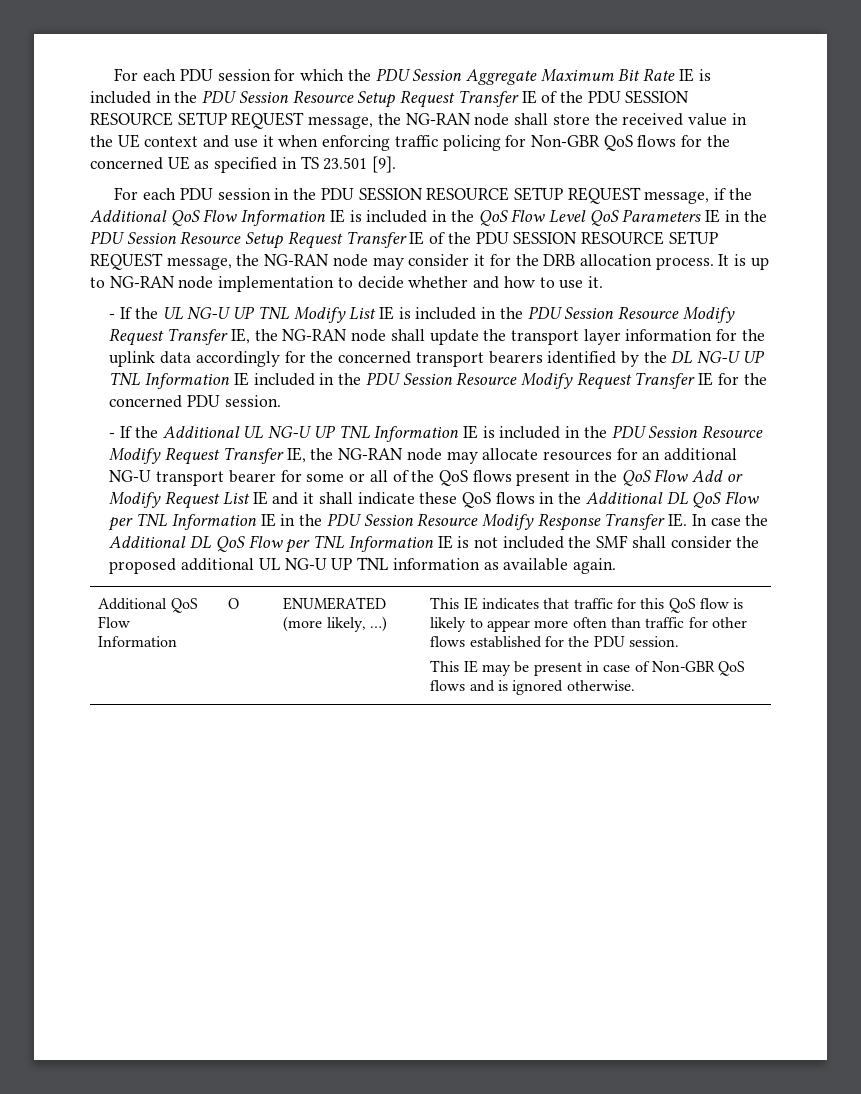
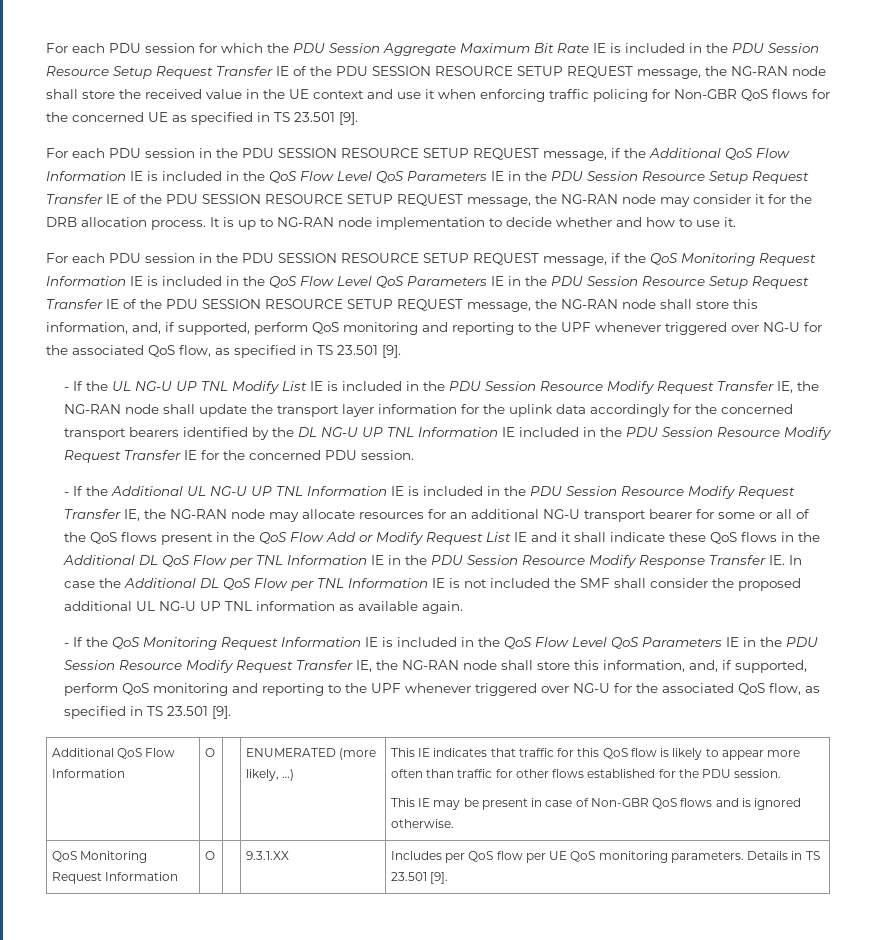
(603, 282) none -> [46,253,816,266] [46,276,809,289] [46,299,758,312] [46,322,822,335] [46,345,401,358] // For each PDU session in the PDU SESSION RESOURCE SETUP REQUEST message, if the QoS Monitoring Request Information IE is included in the QoS Flow Level QoS Parameters IE in the PDU Session Resource Setup Request Transfer IE of the PDU SESSION RESOURCE SETUP REQUEST message, the NG-RAN node shall store this information, and, if supported, perform QoS monitoring and reporting to the UPF whenever triggered over NG-U for the associated QoS flow, as specified in TS 23.501 [9].
(616, 566) none -> [63,637,818,650] [63,660,807,673] [63,683,820,696] [63,706,231,719] // - If the QoS Monitoring Request Information IE is included in the QoS Flow Level QoS Parameters IE in the PDU Session Resource Modify Request Transfer IE, the NG-RAN node shall store this information, and, if supported, perform QoS monitoring and reporting to the UPF whenever triggered over NG-U for the associated QoS flow, as specified in TS 23.501 [9].
(635, 685) none -> [51,851,148,863] [51,872,179,884] [204,851,215,860] [245,851,289,860] [390,851,820,863] [390,872,449,884] // QoS Monitoring Request Information | O | | 9.3.1.XX | Includes per QoS flow per UE QoS monitoring parameters. Details in TS 23.501 [9].

